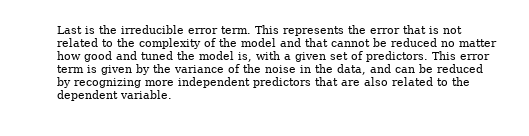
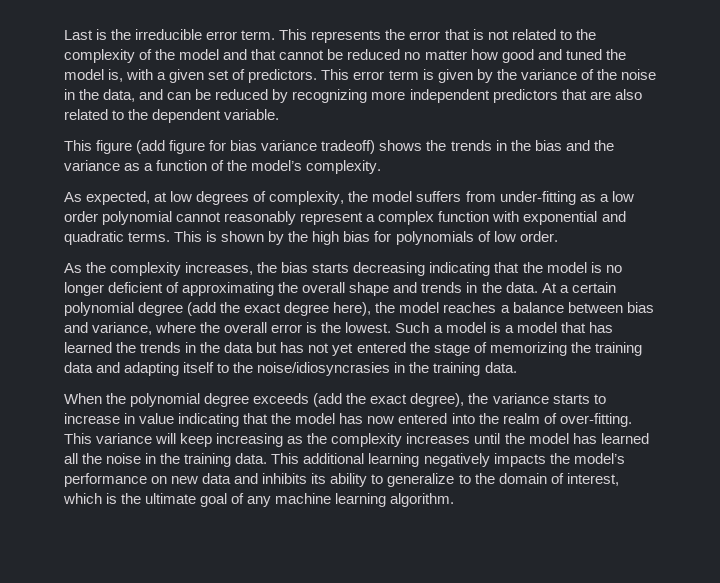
(172, 94) none -> [64,140,614,154] [64,160,382,174] [64,191,634,205] [64,211,626,225] [64,231,558,245] [64,262,622,276] [64,282,616,296] [64,302,654,316] [64,322,613,335] [64,342,642,356] [64,362,517,376] [64,393,606,407] [64,413,632,427] [64,433,649,447] [64,453,625,467] [64,473,619,487] [63,493,455,507] // This figure (add figure for bias variance tradeoff) shows the trends in the bias and the variance as a function of the model’s complexity. // As expected, at low degrees of complexity, the model suffers from under-fitting as a low order polynomial cannot reasonably represent a complex function with exponential and quadratic terms. This is shown by the high bias for polynomials of low order. // As the complexity increases, the bias starts decreasing indicating that the model is no longer deficient of approximating the overall shape and trends in the data. At a certain polynomial degree (add the exact degree here), the model reaches a balance between bias and variance, where the overall error is the lowest. Such a model is a model that has learned the trends in the data but has not yet entered the stage of memorizing the training data and adapting itself to the noise/idiosyncrasies in the training data. // When the polynomial degree exceeds (add the exact degree), the variance starts to increase in value indicating that the model has now entered into the realm of over-fitting. This variance will keep increasing as the complexity increases until the model has learned all the noise in the training data. This additional learning negatively impacts the model’s performance on new data and inhibits its ability to generalize to the domain of interest, which is the ultimate goal of any machine learning algorithm.

